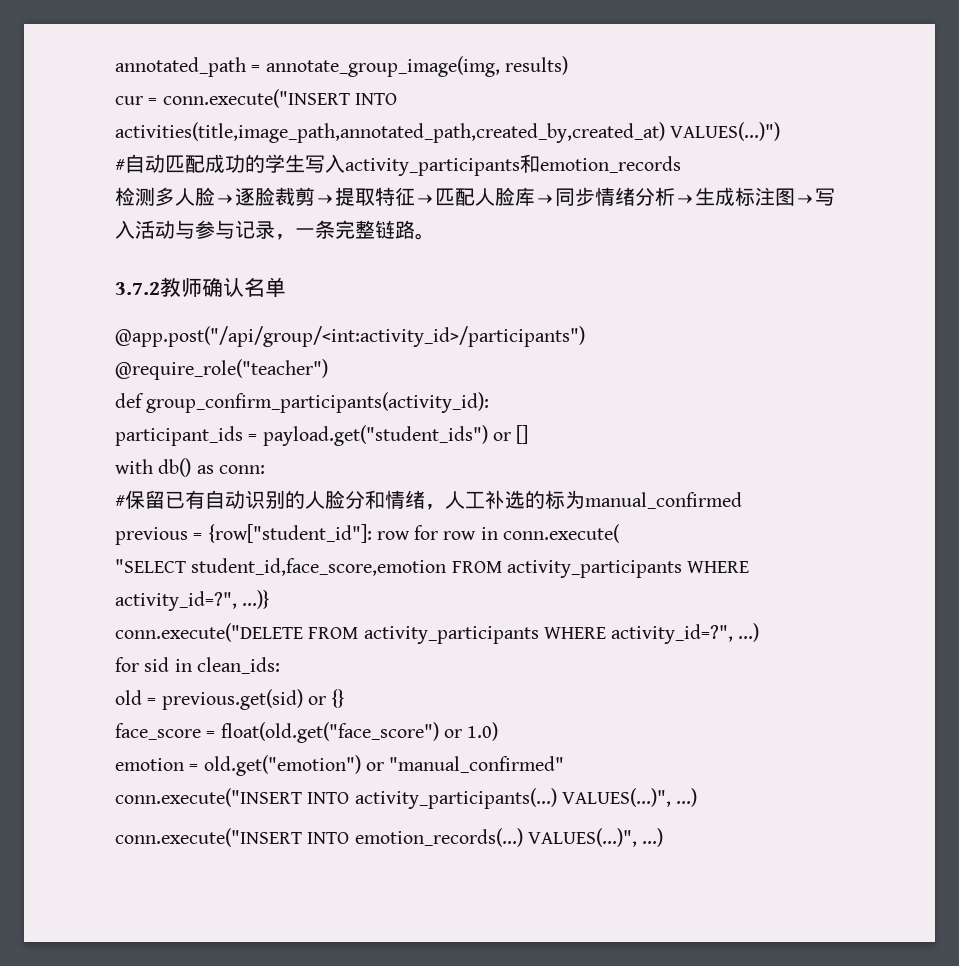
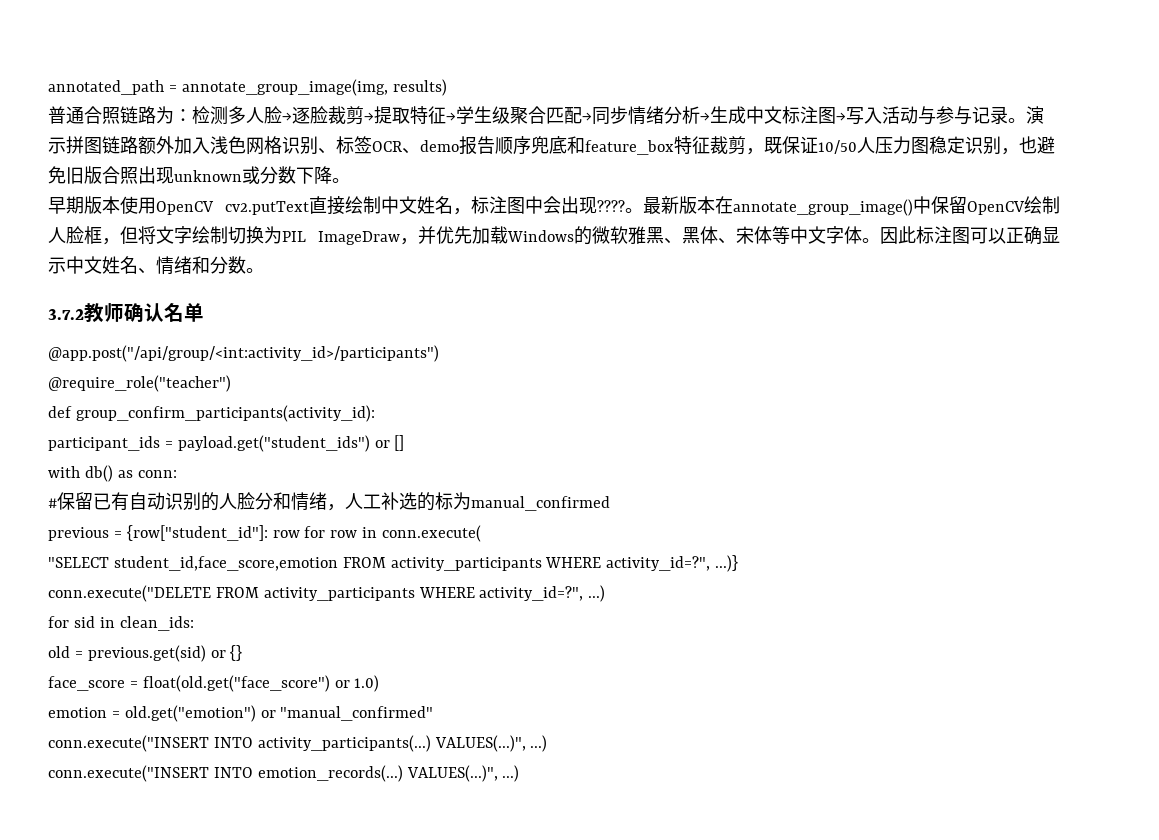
[115,89,397,108] [115,122,781,143] [115,154,681,176] cur = conn.execute("INSERT INTO activities(title,image_path,annotated_path,created_by,created_at) VALUES(...)") // #自动匹配成功的学生写入activity_participants和emotion_records // -> [48,106,192,124] 普通合照链路为：
[435,187,535,206] 匹配人脸库 -> [456,106,582,124] 学生级聚合匹配
(735, 196) none -> [746,106,782,124] 中文
[275,220,415,240] ，一条完整链路 -> [1008,106,1044,124] [48,136,1055,155] [48,166,350,184] [48,196,1060,216] [48,226,1060,245] [48,256,246,275] 。演示拼图链路额外加入浅色网格识别、标签OCR、demo报告顺序兜底和feature_box特征裁剪，既保证10/50人压力图稳定识别，也避免旧版合照出现unknown或分数下降。 // 早期版本使用OpenCV cv2.putText直接绘制中文姓名，标注图中会出现????。最新版本在annotate_group_image()中保留OpenCV绘制人脸框，但将文字绘制切换为PIL ImageDraw，并优先加载Windows的微软雅黑、黑体、宋体等中文字体。因此标注图可以正确显示中文姓名、情绪和分数

